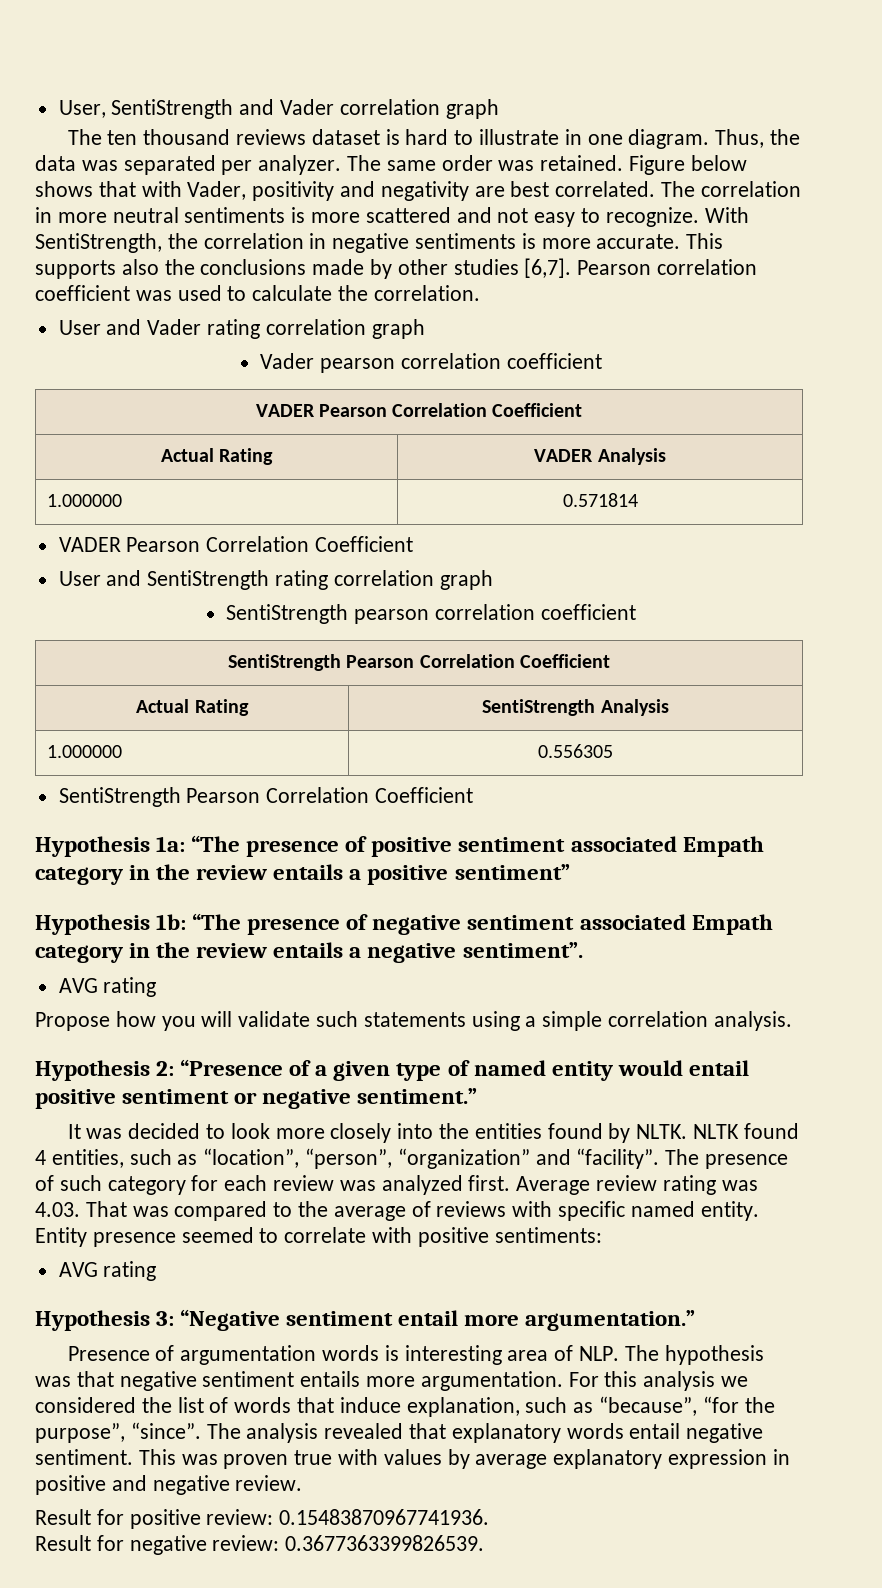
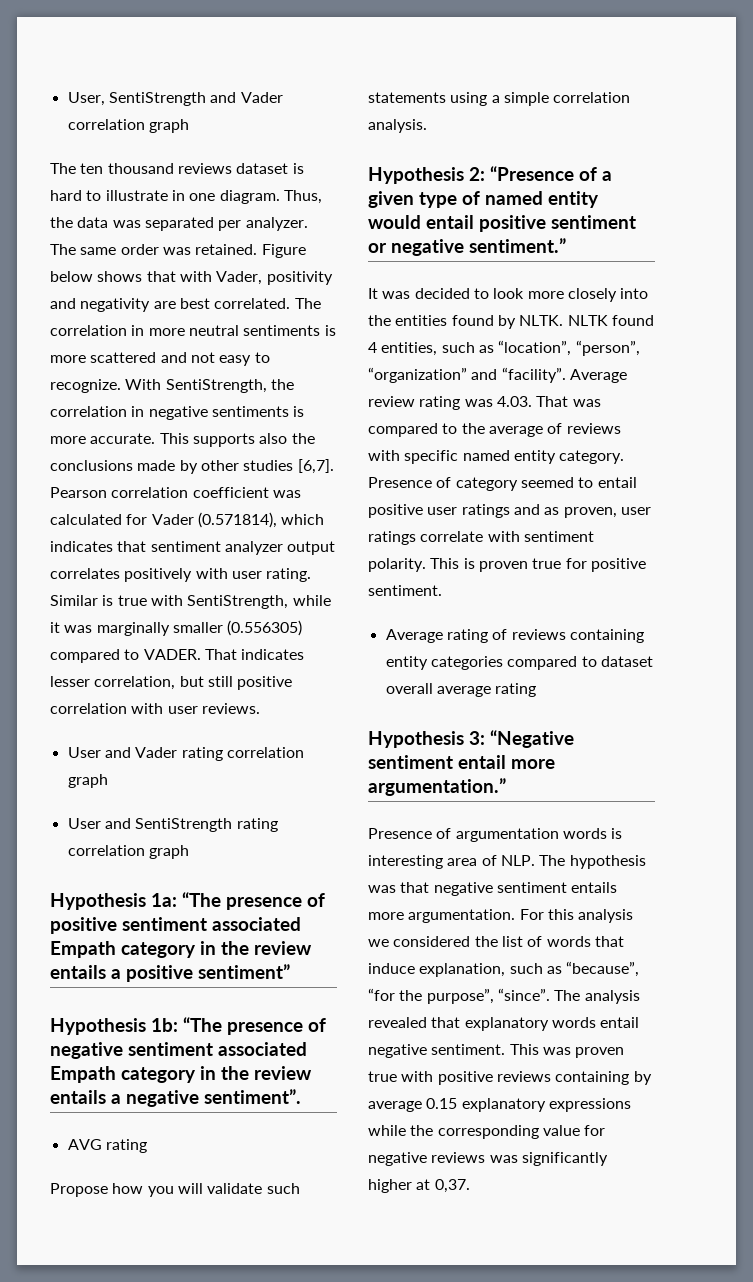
[177,285,480,301] used to calculate the correlation. -> [50,512,325,528] [50,541,336,555] [50,568,312,582] [50,595,331,609] [50,620,303,636] [50,649,305,663] [50,676,293,690] [50,703,260,714] calculated for Vader (0.571814), which indicates that sentiment analyzer output correlates positively with user rating. Similar is true with SentiStrength, while it was marginally smaller (0.556305) compared to VADER. That indicates lesser correlation, but still positive correlation with user reviews.
[260,353,602,373] [255,403,583,417] [160,448,274,465] [534,448,666,465] [47,494,123,507] [562,493,638,507] [58,536,414,552] // Vader pearson correlation coefficient // VADER Pearson Correlation Coefficient // Actual Rating | VADER Analysis // 1.000000 | 0.571814 // VADER Pearson Correlation Coefficient -> (108, 781) none
[226,604,636,624] [228,654,610,671] [136,699,249,716] [482,699,669,716] [47,745,123,758] [538,744,613,758] [58,787,474,807] // SentiStrength pearson correlation coefficient // SentiStrength Pearson Correlation Coefficient // Actual Rating | SentiStrength Analysis // 1.000000 | 0.556305 // SentiStrength Pearson Correlation Coefficient -> (189, 852) none
[665,1149,789,1169] [35,1175,511,1195] The presence of such category for each review was analyzed first. -> (566, 375) none
[700,1201,759,1221] [35,1227,602,1247] [58,1262,98,1277] entity. Entity presence seemed to correlate with positive sentiments: // AVG -> [513,450,625,464] [368,477,637,491] [368,504,651,518] [368,531,594,545] [368,558,646,572] [368,585,442,596] [385,629,644,643] [385,656,653,670] [385,683,491,697] entity category. Presence of category seemed to entail positive user ratings and as proven, user ratings correlate with sentiment polarity. This is proven true for positive sentiment. // Average rating of reviews containing entity categories compared to dataset overall average
[383,1449,790,1469] [35,1475,303,1495] [35,1509,490,1529] [35,1535,485,1555] values by average explanatory expression in positive and negative review. // Result for positive review: 0.15483870967741936. // Result for negative review: 0.3677363399826539. -> [437,1071,652,1085] [368,1098,631,1112] [368,1125,606,1139] [368,1152,608,1166] [368,1179,470,1193] positive reviews containing by average 0.15 explanatory expressions while the corresponding value for negative reviews was significantly higher at 0,37.

